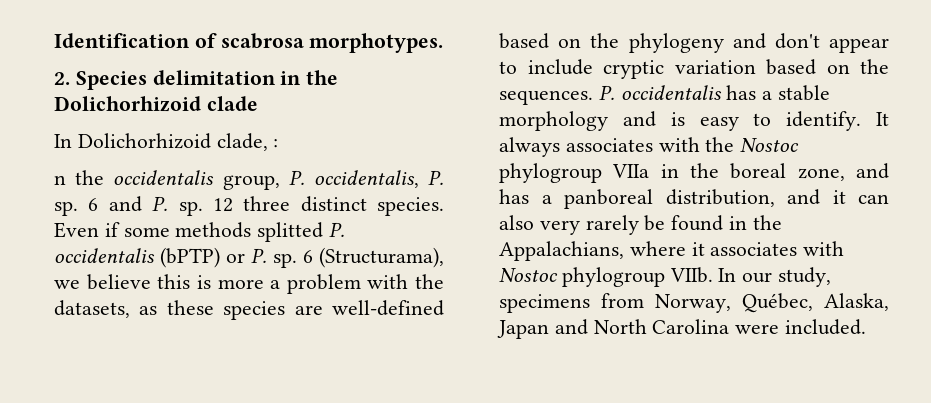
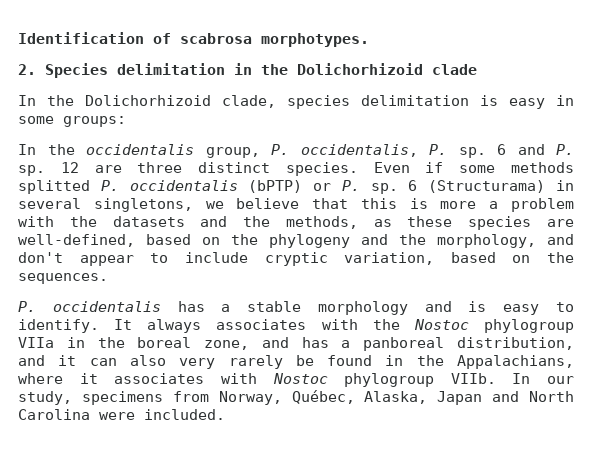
(72, 141) none -> [47,95,74,106] the
[273,139,279,148] [54,175,66,185] : // n -> [287,95,574,109] [18,116,126,127] [18,144,36,155] species delimitation is easy in some groups: // In
(233, 205) none -> [94,165,122,173] are
[319,247,444,268] (Structurama), -> [428,180,574,193] [18,198,193,212] (Structurama) in several singletons,
(151, 282) none -> [312,198,349,209] that
[54,300,130,318] datasets, -> [112,216,358,229] datasets and the methods,
[332,300,444,316] well-defined -> [18,234,135,247] well-defined,
(766, 41) none -> [399,234,574,248] the morphology, and
[674,60,756,74] variation -> [344,252,435,265] variation,
(593, 97) none -> (108, 278) //

